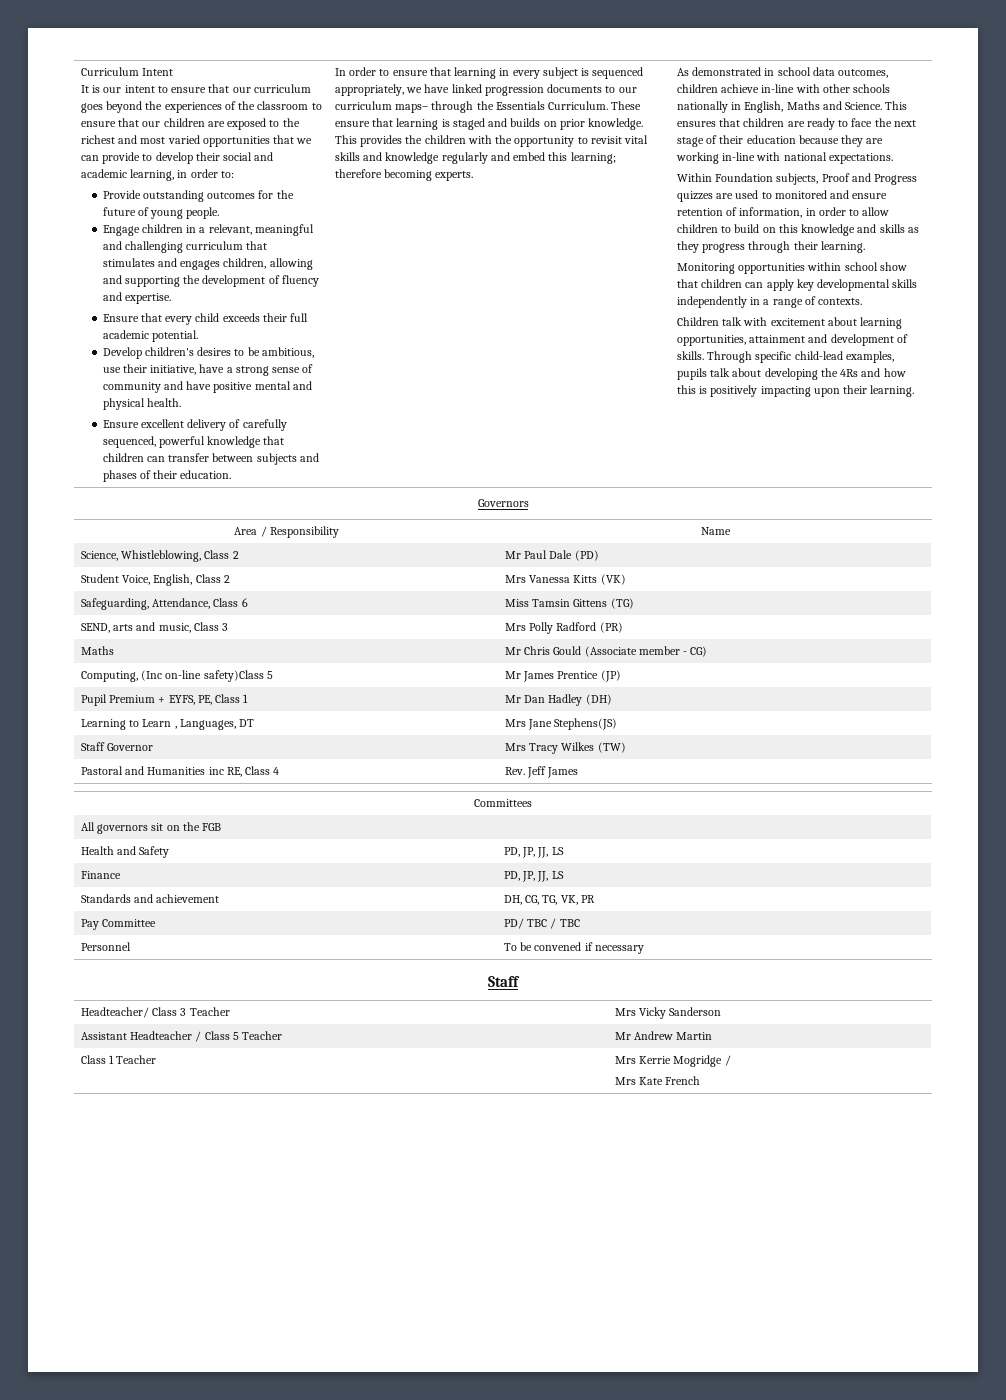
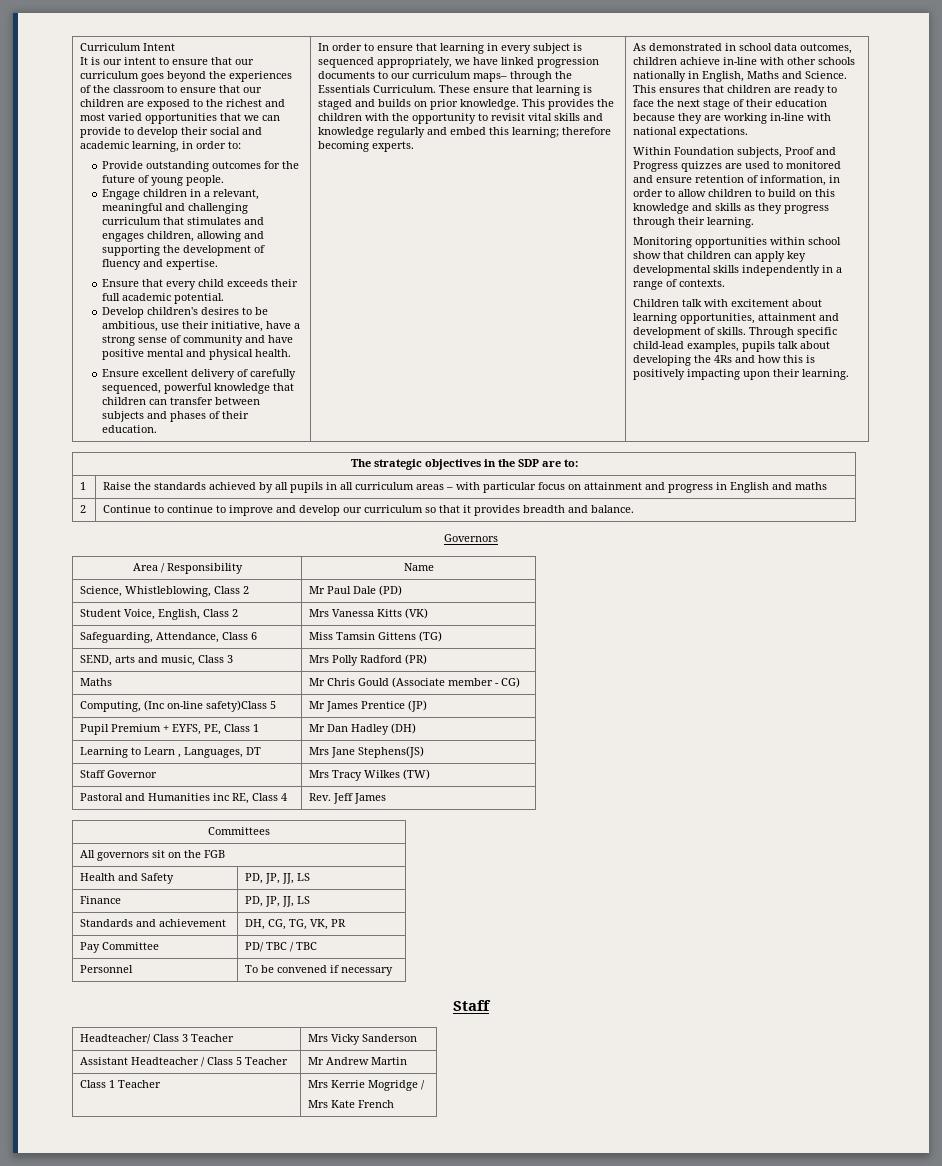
(915, 391) none -> [350,459,578,470] [80,482,87,490] [103,482,828,493] [80,505,87,513] [103,505,635,516] // The strategic objectives in the SDP are to: // 1 | Raise the standards achieved by all pupils in all curriculum areas – with particular focus on attainment and progress in English and maths // 2 | Continue to continue to improve and develop our curriculum so that it provides breadth and balance.

